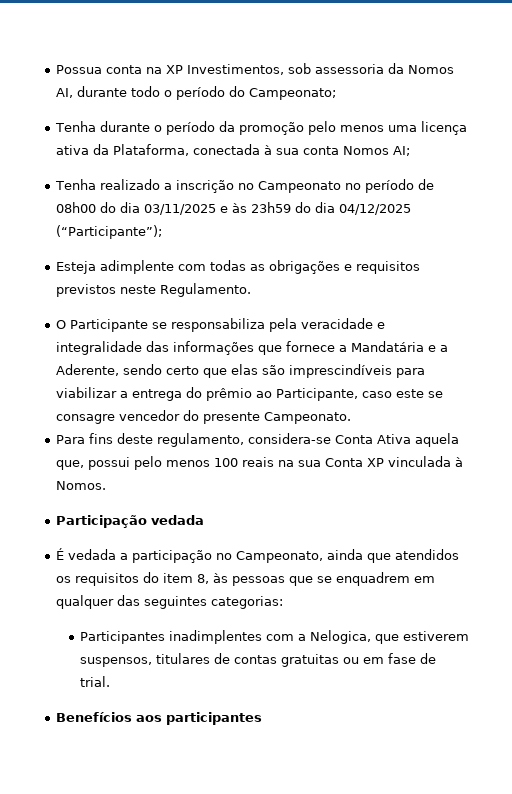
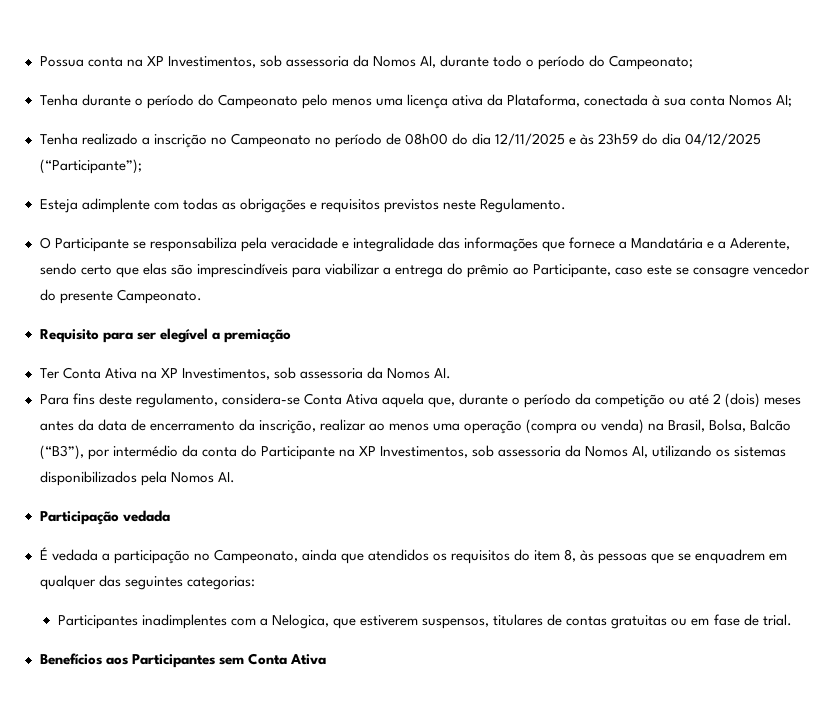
[219,121,305,135] da promoção -> [197,94,298,109] do Campeonato
[144,204,217,215] 03/11/2025 -> [495,133,566,146] 12/11/2025
(352, 418) none -> [39,328,291,343] [39,367,452,380] // Requisito para ser elegível a premiação // Ter Conta Ativa na XP Investimentos, sob assessoria da Nomos AI.
[88,456,464,470] [56,481,107,490] possui pelo menos 100 reais na sua Conta XP vinculada à Nomos. -> [458,393,802,408] [39,419,792,434] [39,445,787,460] [39,471,235,486] durante o período da competição ou até 2 (dois) meses antes da data de encerramento da inscrição, realizar ao menos uma operação (compra ou venda) na Brasil, Bolsa, Balcão (“B3”), por intermédio da conta do Participante na XP Investimentos, sob assessoria da Nomos AI, utilizando os sistemas disponibilizados pela Nomos AI.
[166,712,263,725] participantes -> [131,653,326,668] Participantes sem Conta Ativa

